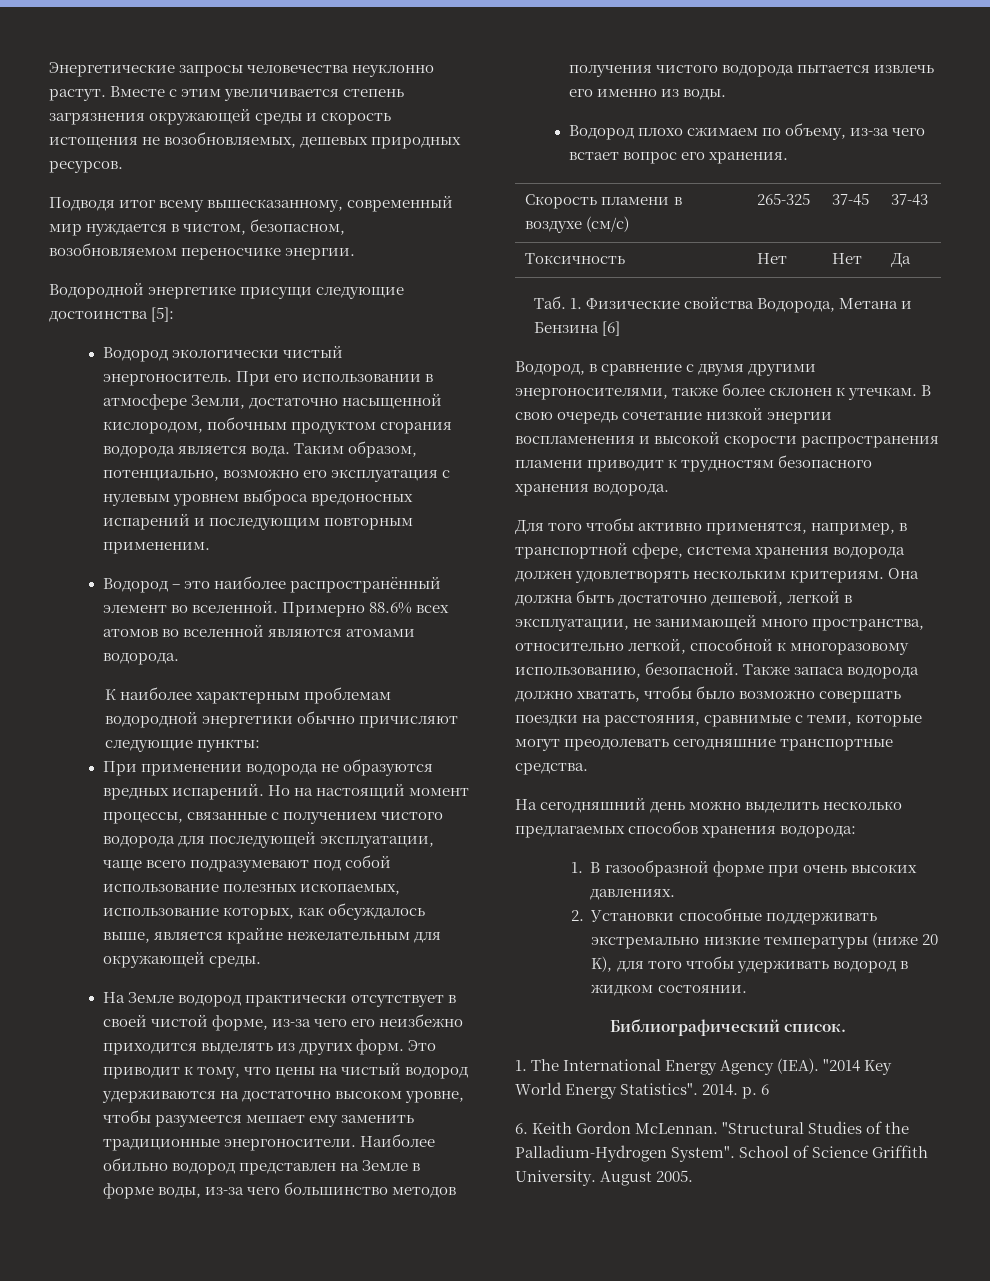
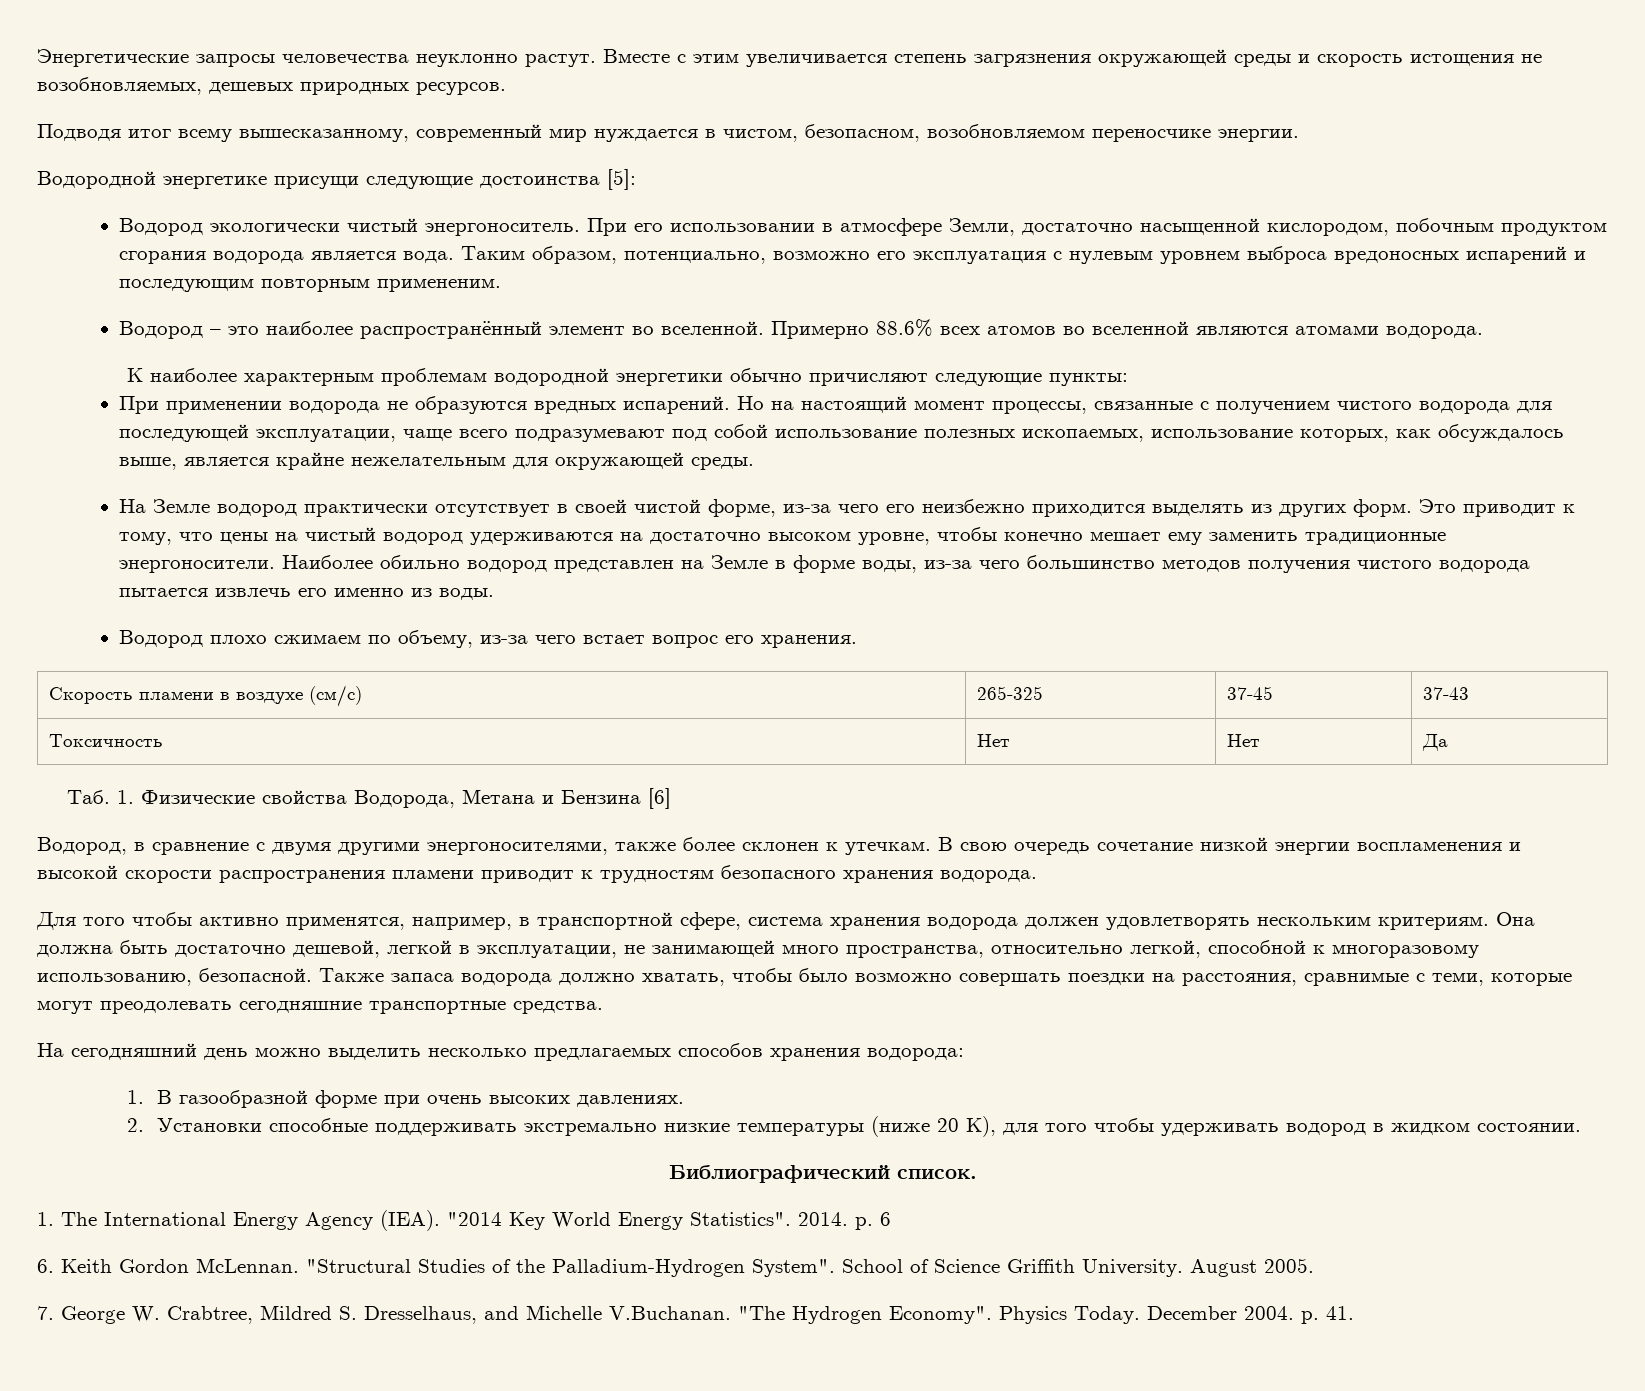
[154,1115,242,1127] разумеется -> [1004,532,1084,541] конечно
(694, 1176) none -> [37,1305,1354,1324] // 7. George W. Crabtree, Mildred S. Dresselhaus, and Michelle V.Buchanan. "The Hydrogen Economy". Physics Today. December 2004. p. 41.

